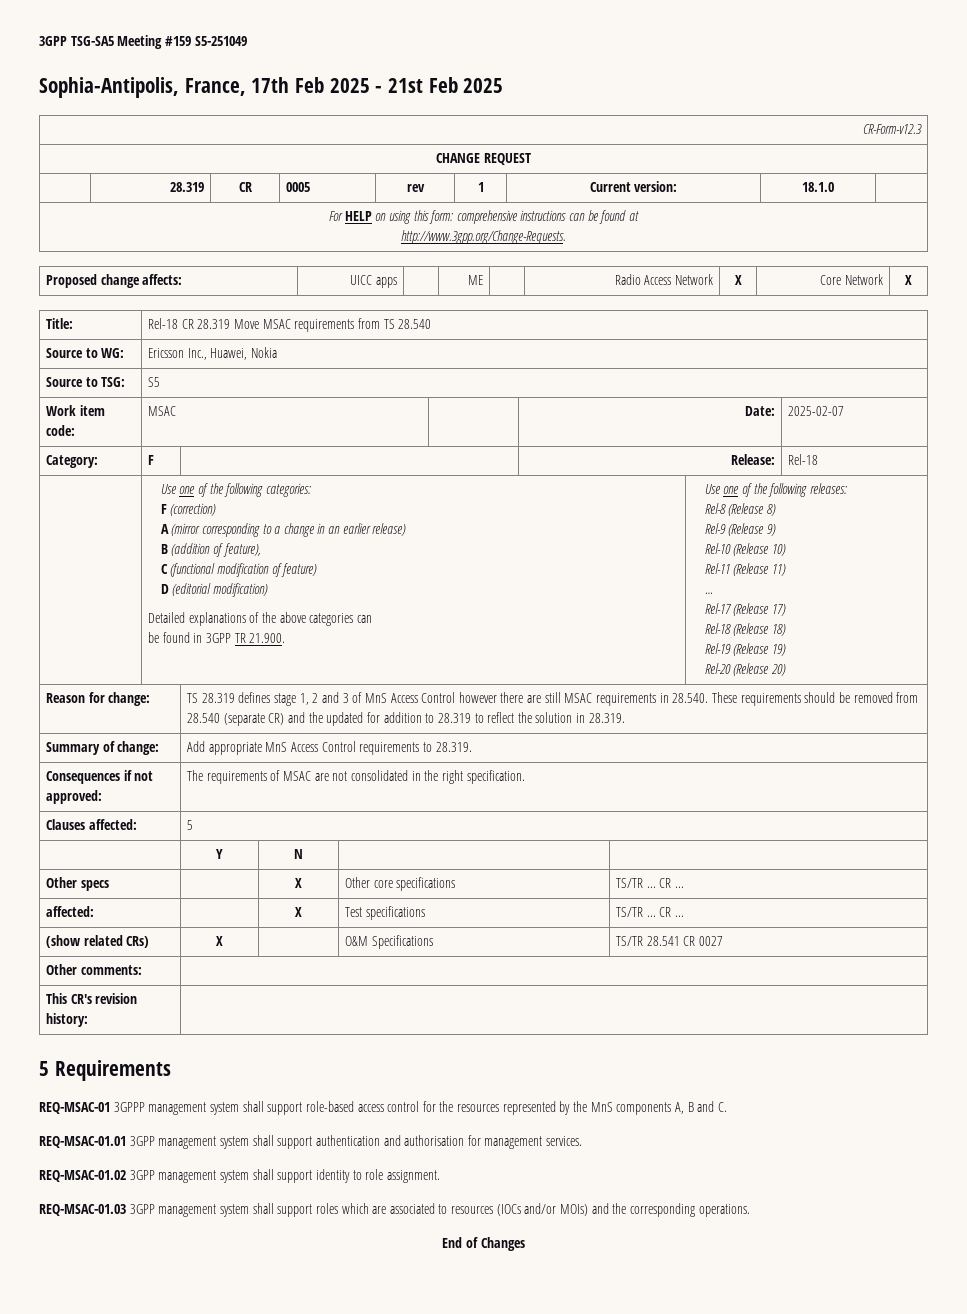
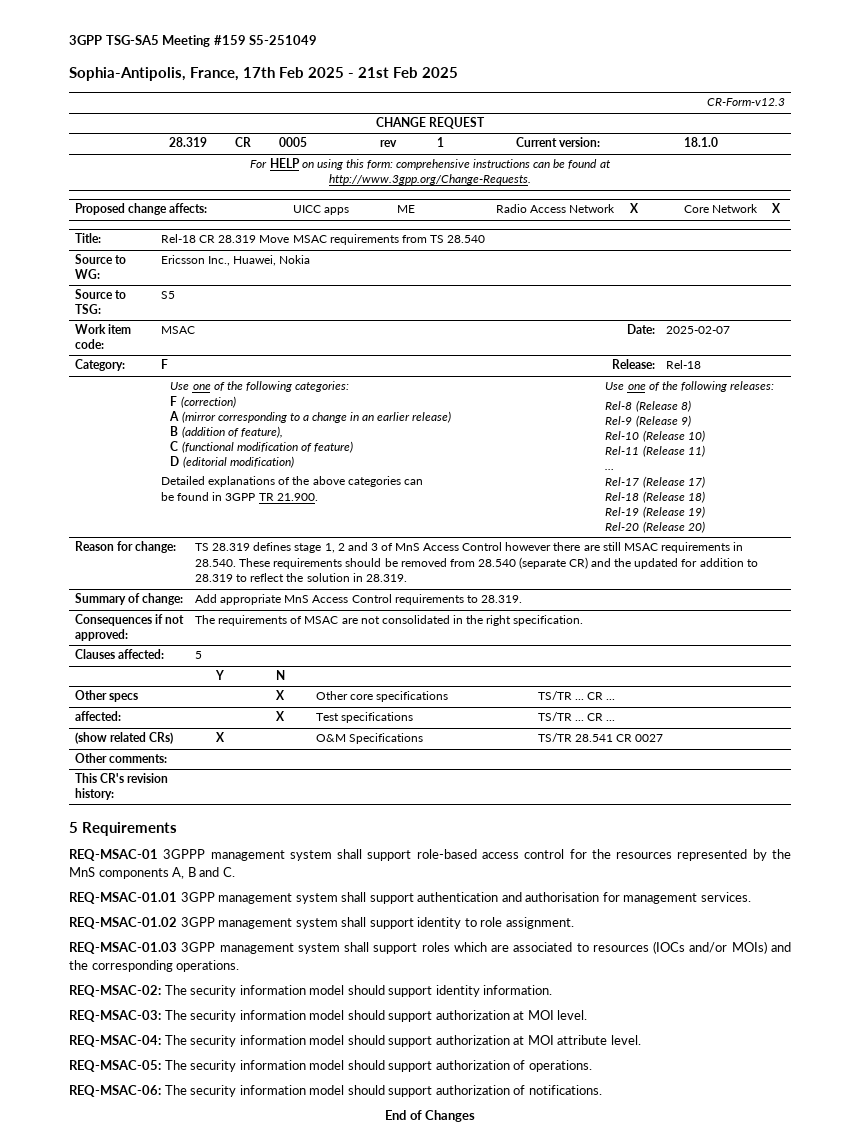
(750, 1210) none -> [69,985,553,997] [69,1010,588,1022] [69,1035,641,1047] [69,1060,592,1072] [69,1085,602,1097] // REQ-MSAC-02: The security information model should support identity information. // REQ-MSAC-03: The security information model should support authorization at MOI level. // REQ-MSAC-04: The security information model should support authorization at MOI attribute level. // REQ-MSAC-05: The security information model should support authorization of operations. // REQ-MSAC-06: The security information model should support authorization of notifications.

